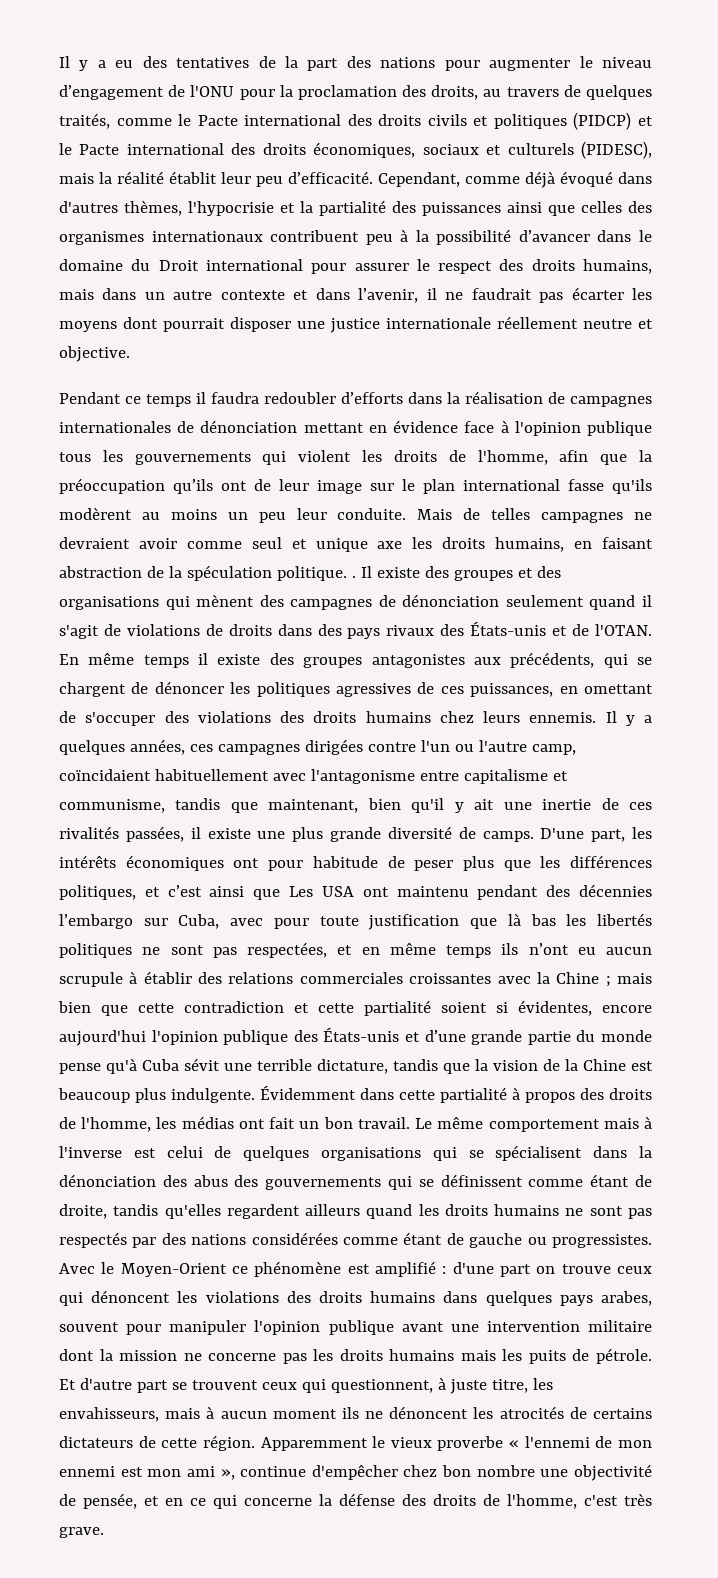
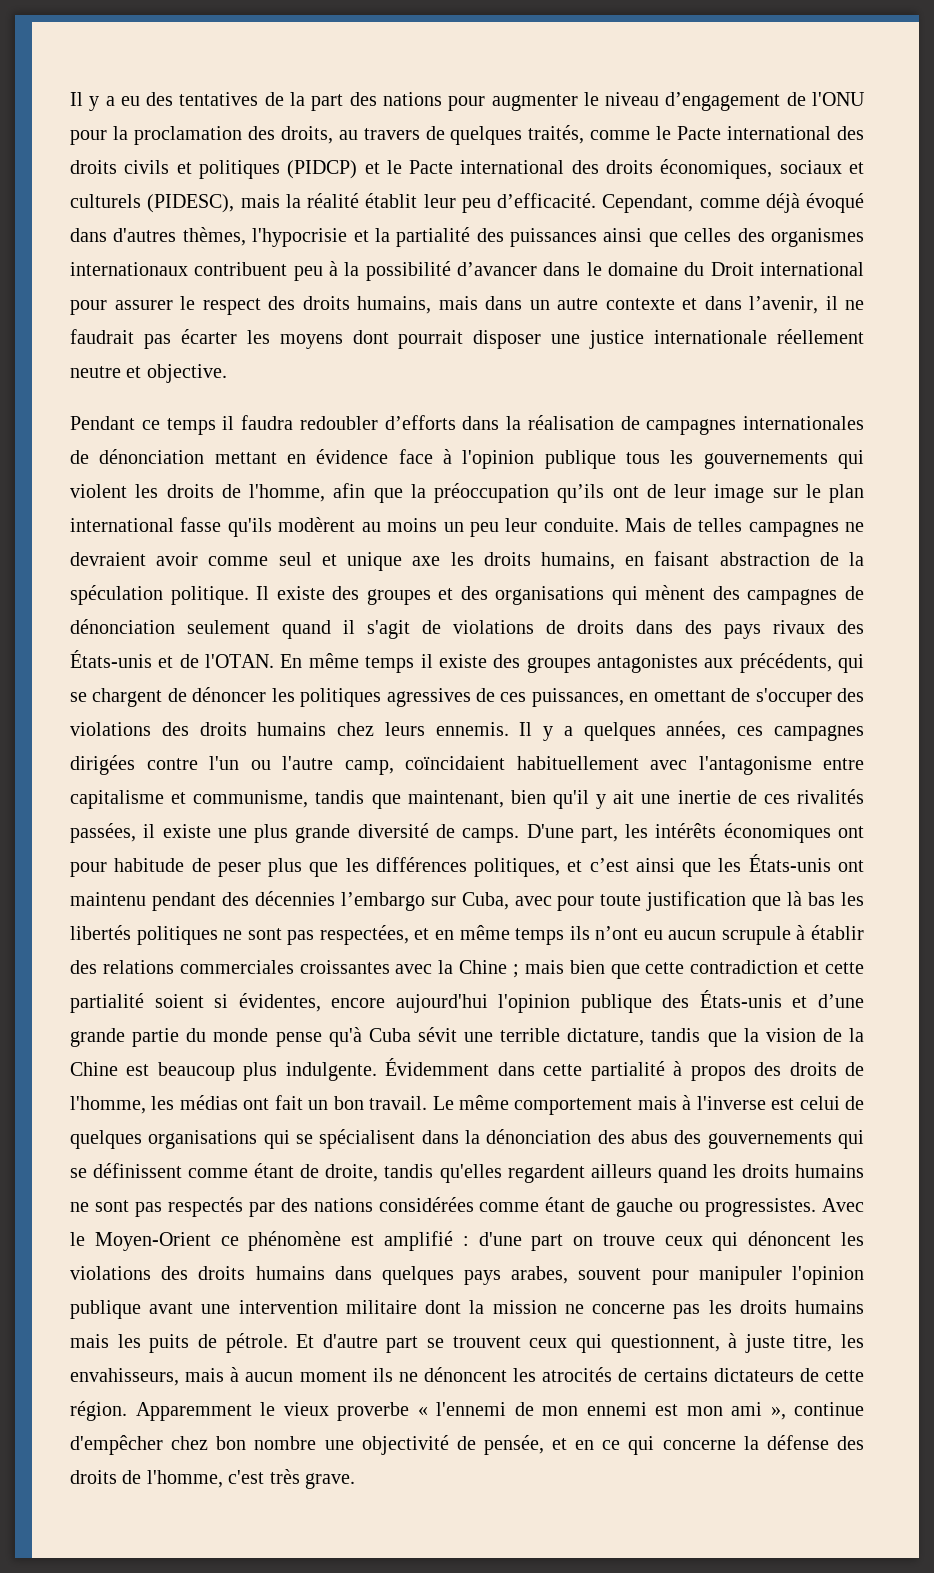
[351,576,356,578] . -> (249, 595) none
[289,886,354,897] Les USA -> [718,854,831,872] les États-unis

